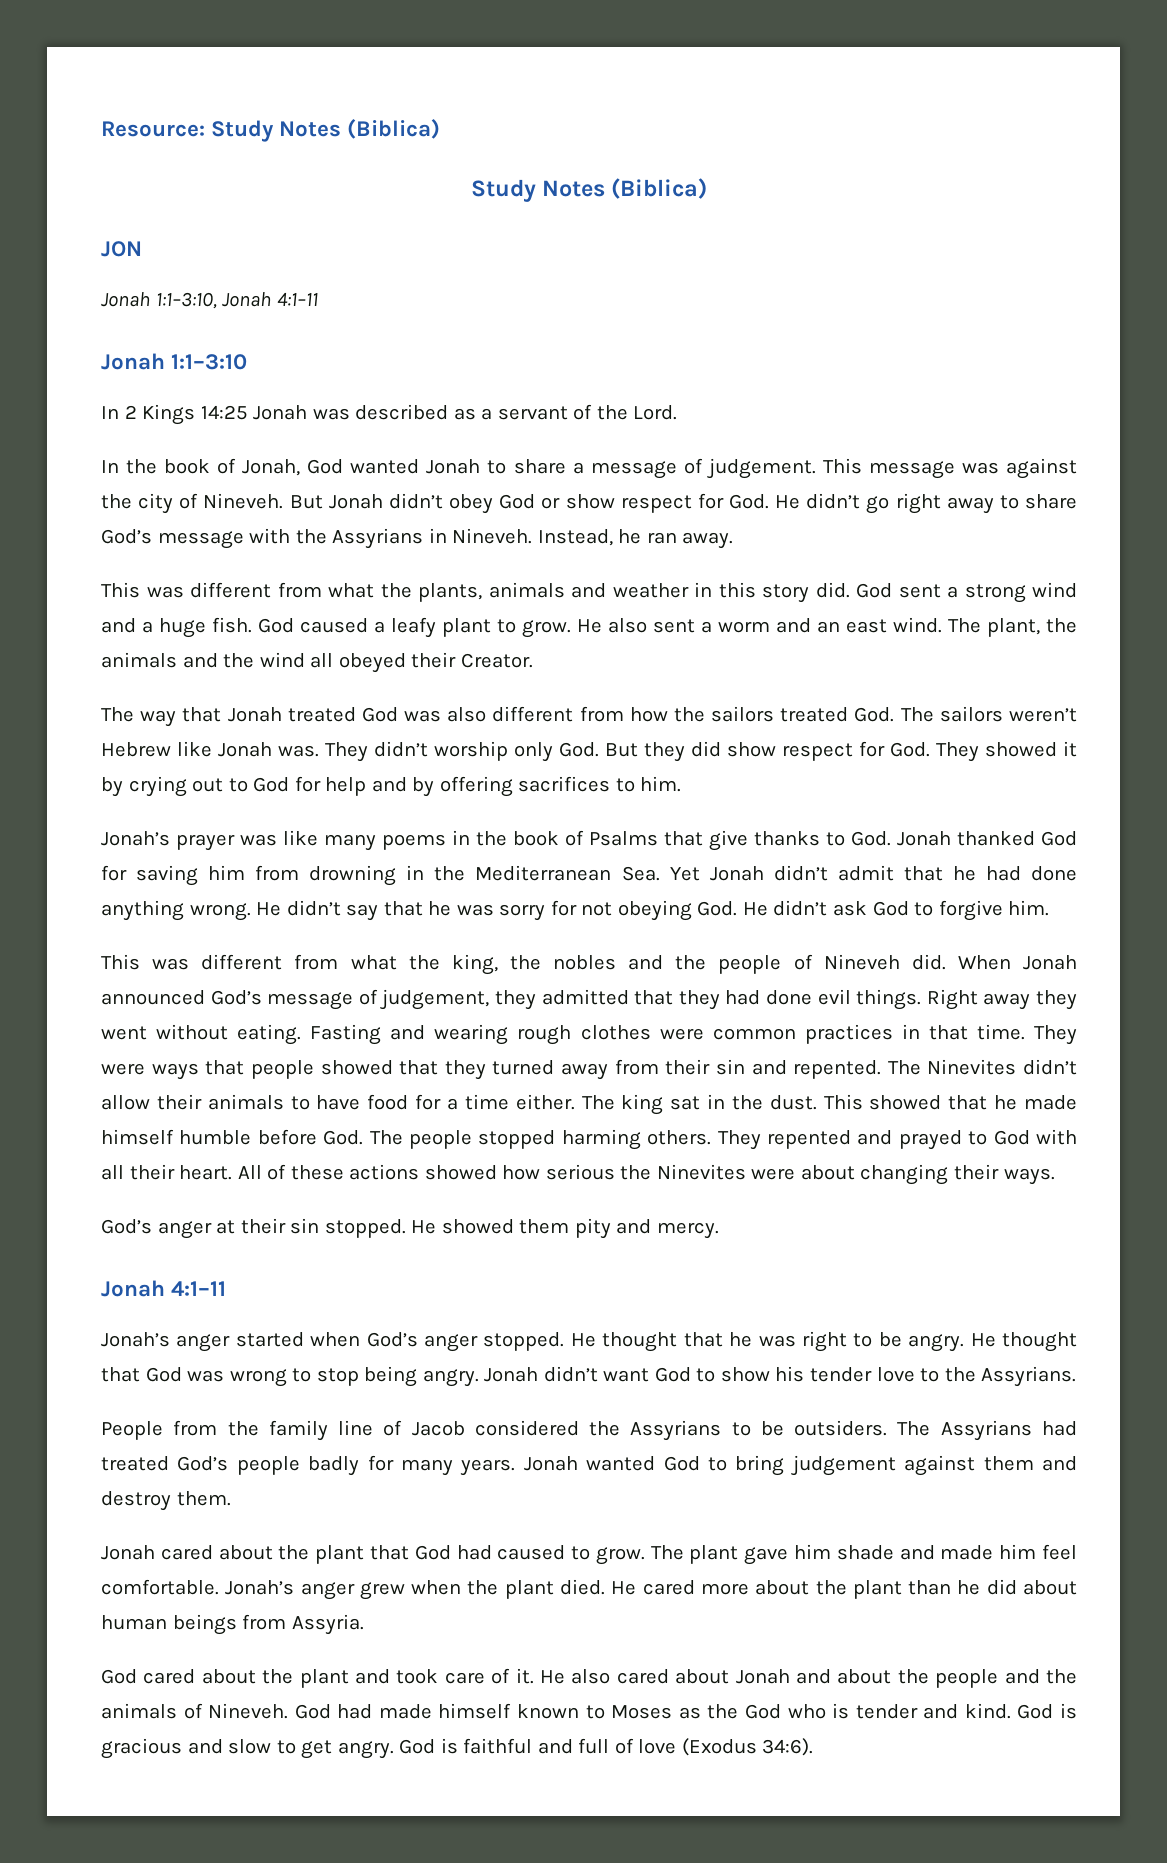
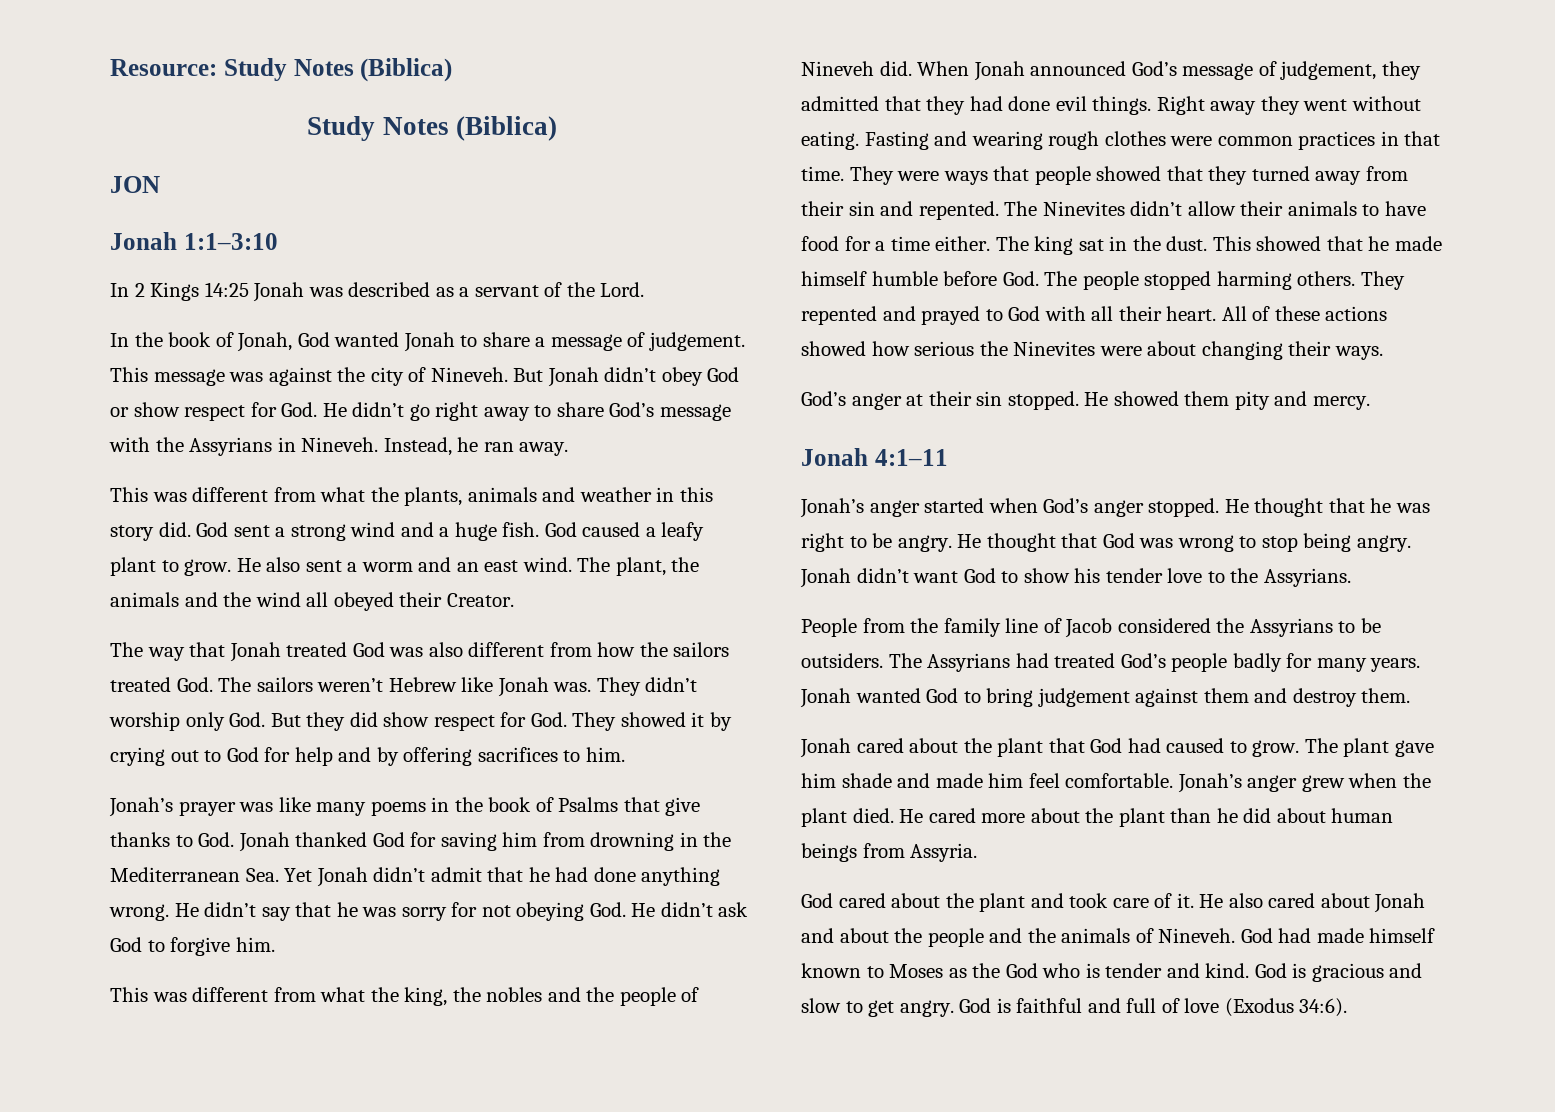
[101,292,318,309] // Jonah 1:1–3:10, Jonah 4:1–11 -> (160, 184) none

